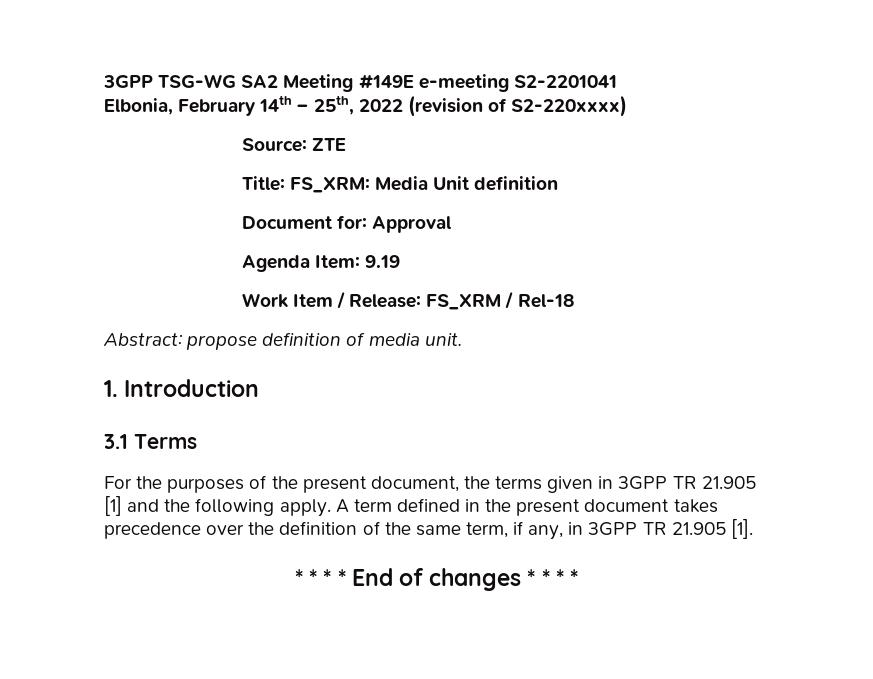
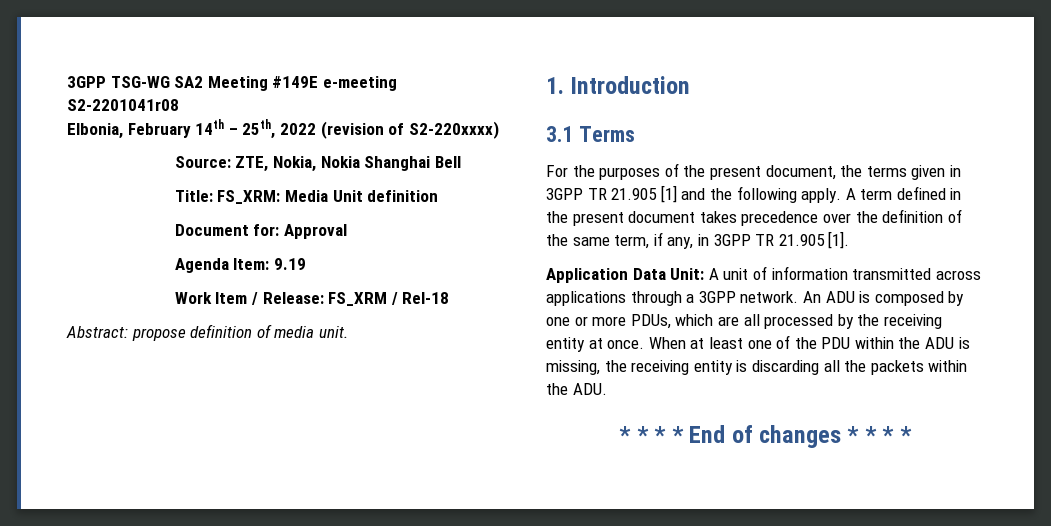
[513,75,617,88] S2-2201041 -> [67,99,179,111] S2-2201041r08
[311,138,346,151] ZTE -> [235,156,461,172] ZTE, Nokia, Nokia Shanghai Bell
(753, 529) none -> [546,266,981,283] [546,291,965,306] [546,314,942,329] [546,335,970,352] [546,360,968,375] [546,383,607,395] // Application Data Unit: A unit of information transmitted across applications through a 3GPP network. An ADU is composed by one or more PDUs, which are all processed by the receiving entity at once. When at least one of the PDU within the ADU is missing, the receiving entity is discarding all the packets within the ADU.

